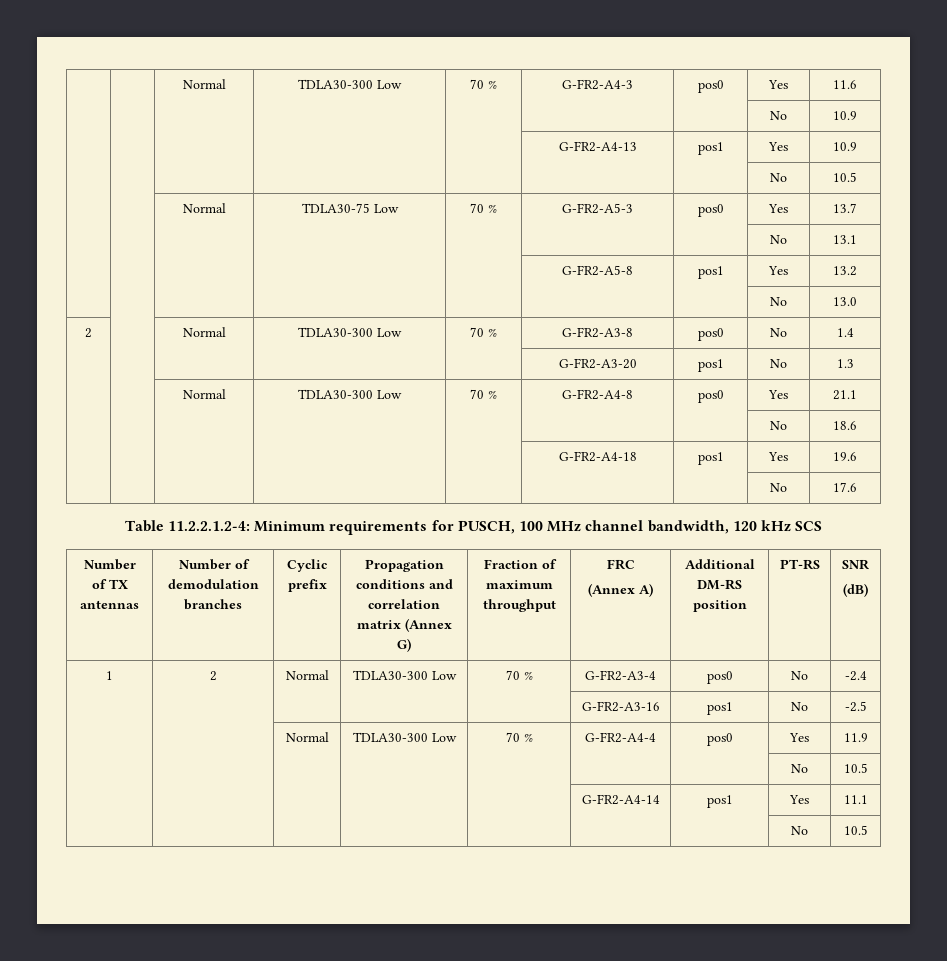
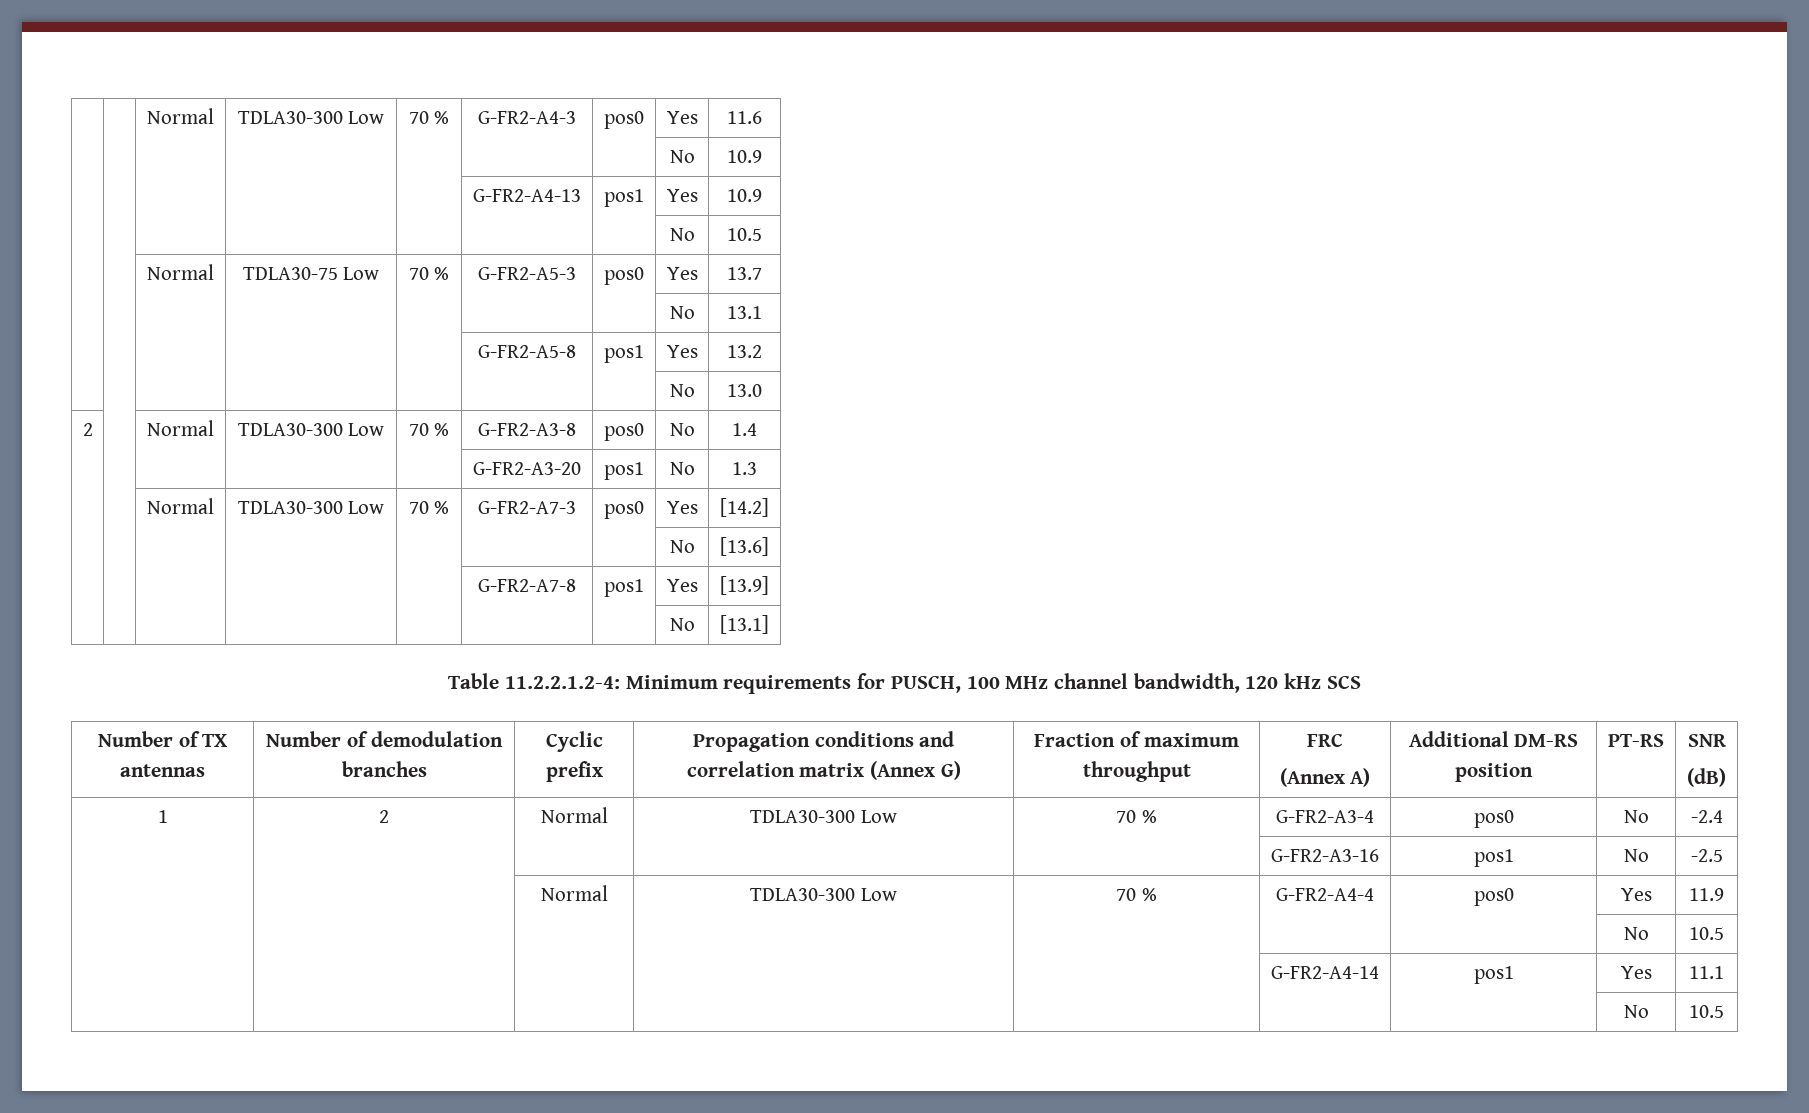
[562,389,633,400] [697,390,724,403] [768,390,788,399] [833,390,857,400] [770,421,787,430] [833,421,857,430] [558,451,637,462] [697,452,724,465] [768,452,788,461] [833,452,857,461] [770,483,787,492] [833,482,857,492] G-FR2-A4-8 | pos0 | Yes | 21.1 // | | | | | | | No | 18.6 // | | | | | G-FR2-A4-18 | pos1 | Yes | 19.6 // | | | | | | | No | 17.6 -> [478,501,576,514] [604,501,644,519] [666,501,698,514] [720,498,769,517] [669,540,695,553] [720,537,769,556] [478,579,576,592] [604,579,644,597] [666,579,698,592] [720,576,769,595] [669,618,695,631] [720,615,769,634] G-FR2-A7-3 | pos0 | Yes | [14.2] // | | | | | | | No | [13.6] // | | | | | G-FR2-A7-8 | pos1 | Yes | [13.9] // | | | | | | | No | [13.1]

